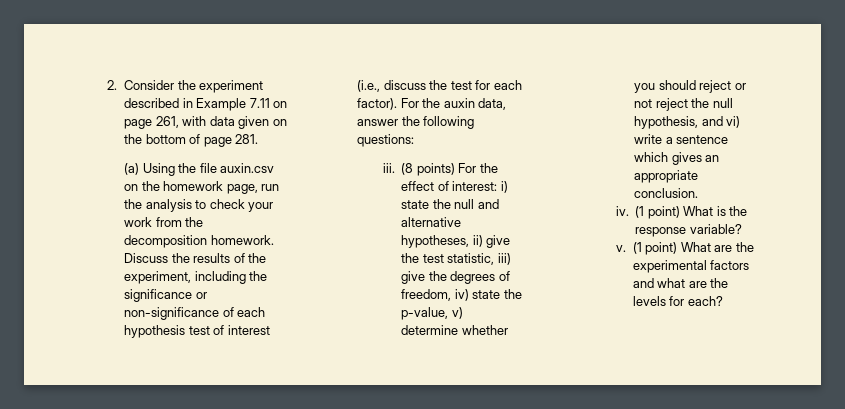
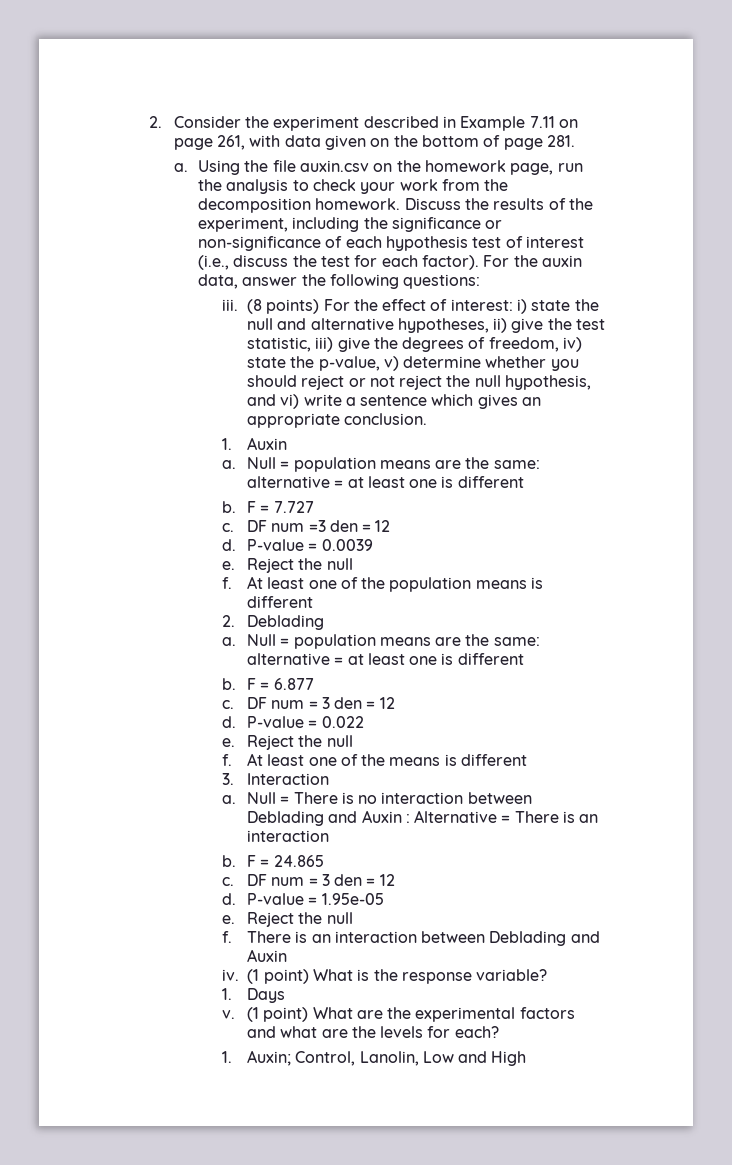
[124,163,140,175] (a) -> [173,163,188,172] a.
(699, 193) none -> [222,437,287,450] [222,457,540,472] [246,476,524,488] [222,501,314,513] [222,520,391,532] [222,539,373,551] [222,558,353,573] [222,576,544,592] [246,596,313,608] [222,615,324,630] [222,634,540,649] [246,653,524,665] [222,678,314,690] [222,697,395,709] [222,716,364,728] [222,735,353,750] [222,753,528,766] [222,773,329,785] [222,792,532,804] [246,810,599,826] [246,830,329,842] [222,855,324,867] [222,874,395,886] [222,893,384,905] [222,912,353,927] [222,931,600,946] [246,949,287,962] // 1. Auxin // a. Null = population means are the same: alternative = at least one is different // b. F = 7.727 // c. DF num =3 den = 12 // d. P-value = 0.0039 // e. Reject the null // f. At least one of the population means is different // 2. Deblading // a. Null = population means are the same: alternative = at least one is different // b. F = 6.877 // c. DF num = 3 den = 12 // d. P-value = 0.022 // e. Reject the null // f. At least one of the means is different // 3. Interaction // a. Null = There is no interaction between Deblading and Auxin : Alternative = There is an interaction // b. F = 24.865 // c. DF num = 3 den = 12 // d. P-value = 1.95e-05 // e. Reject the null // f. There is an interaction between Deblading and Auxin
(742, 229) none -> [222,988,285,1003] // 1. Days
(723, 301) none -> [222,1050,527,1066] // 1. Auxin; Control, Lanolin, Low and High

